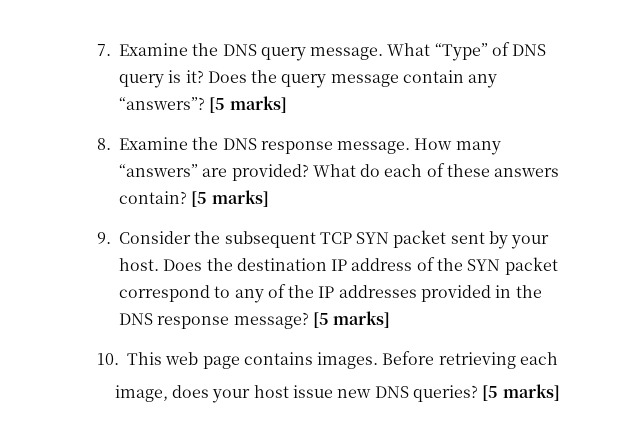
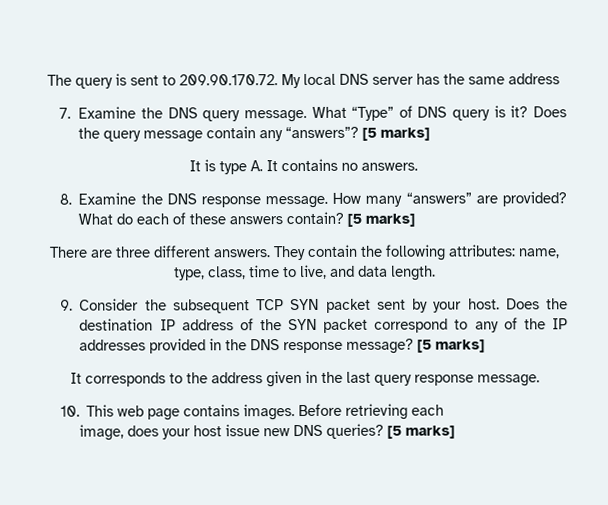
(96, 50) none -> [47,73,560,89] The query is sent to 209.90.170.72. My local DNS server has the same address //
(287, 104) none -> [189,158,418,175] // It is type A. It contains no answers.
(269, 198) none -> [48,244,560,261] [173,264,436,281] // There are three different answers. They contain the following attributes: name, type, class, time to live, and data length.
(391, 319) none -> [69,370,540,388] // It corresponds to the address given in the last query response message.

